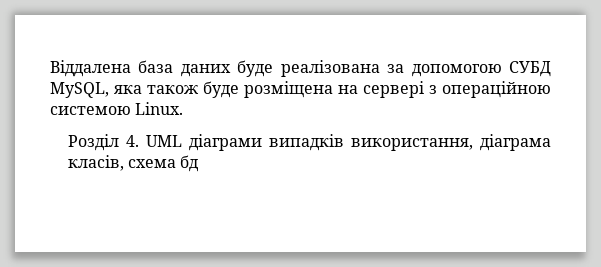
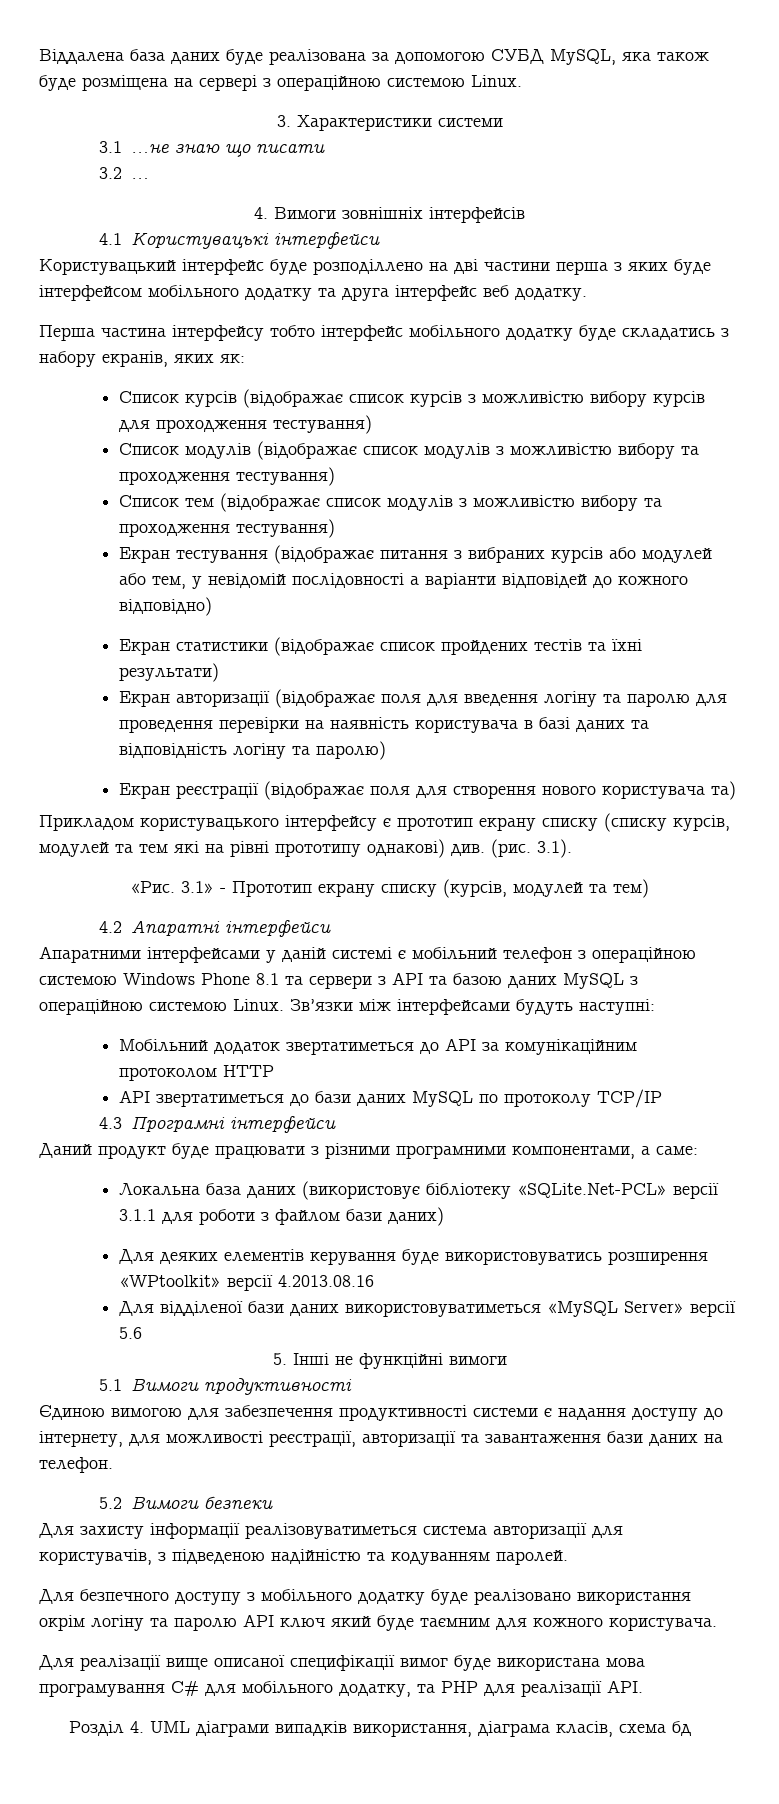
(184, 108) none -> [276,115,503,131] [99,141,326,157] [99,167,150,179] [254,207,525,223] [99,232,381,249] [39,259,711,275] [39,285,587,301] [39,325,729,341] [39,351,245,367] [118,389,705,408] [118,415,372,434] [118,441,699,460] [118,467,335,486] [118,493,662,512] [118,519,335,538] [118,545,712,564] [118,573,688,589] [118,597,212,616] [118,637,642,656] [118,663,219,682] [118,689,727,708] [118,717,649,733] [118,741,386,760] [118,781,736,800] [39,813,730,832] [39,839,572,858] [130,879,649,898] [99,920,332,937] [39,946,696,963] [39,972,638,989] [39,999,655,1015] [118,1038,637,1055] [118,1065,274,1081] [118,1089,662,1108] [99,1116,337,1133] [39,1143,698,1159] [118,1181,719,1200] [118,1207,444,1226] [118,1249,708,1265] [118,1275,374,1291] [118,1301,736,1317] [118,1327,142,1339] [272,1353,507,1369] [99,1378,353,1395] [39,1405,723,1421] [39,1431,723,1447] [39,1457,113,1473] [99,1496,274,1509] [39,1523,623,1539] [39,1549,568,1565] [39,1589,691,1605] [39,1614,717,1631] [39,1655,645,1671] [39,1680,643,1697] // 3. Характеристики системи // 3.1 …не знаю що писати // 3.2 … // 4. Вимоги зовнішніх інтерфейсів // 4.1 Користувацькі інтерфейси // Користувацький інтерфейс буде розподіллено на дві частини перша з яких буде інтерфейсом мобільного додатку та друга інтерфейс веб додатку. // Перша частина інтерфейсу тобто інтерфейс мобільного додатку буде складатись з набору екранів, яких як: // Список курсів (відображає список курсів з можливістю вибору курсів для проходження тестування) // Список модулів (відображає список модулів з можливістю вибору та проходження тестування) // Список тем (відображає список модулів з можливістю вибору та проходження тестування) // Екран тестування (відображає питання з вибраних курсів або модулей або тем, у невідомій послідовності а варіанти відповідей до кожного відповідно) // Екран статистики (відображає список пройдених тестів та їхні результати) // Екран авторизації (відображає поля для введення логіну та паролю для проведення перевірки на наявність користувача в базі даних та відповідність логіну та паролю) // Екран реєстрації (відображає поля для створення нового користувача та) // Прикладом користувацького інтерфейсу є прототип екрану списку (списку курсів, модулей та тем які на рівні прототипу однакові) див. (рис. 3.1). // «Рис. 3.1» - Прототип екрану списку (курсів, модулей та тем) // 4.2 Апаратні інтерфейси // Апаратними інтерфейсами у даній системі є мобільний телефон з операційною системою Windows Phone 8.1 та сервери з API та базою даних MySQL з операційною системою Linux. Зв’язки між інтерфейсами будуть наступні: // Мобільний додаток звертатиметься до API за комунікаційним протоколом HTTP // API звертатиметься до бази даних MySQL по протоколу TCP/IP // 4.3 Програмні інтерфейси // Даний продукт буде працювати з різними програмними компонентами, а саме: // Локальна база даних (використовує бібліотеку «SQLite.Net-PCL» версії 3.1.1 для роботи з файлом бази даних) // Для деяких елементів керування буде використовуватись розширення «WPtoolkit» версії 4.2013.08.16 // Для відділеної бази даних використовуватиметься «MySQL Server» версії 5.6 // 5. Інші не функційні вимоги // 5.1 Вимоги продуктивності // Єдиною вимогою для забезпечення продуктивності системи є надання доступу до інтернету, для можливості реєстрації, авторизації та завантаження бази даних на телефон. // 5.2 Вимоги безпеки // Для захисту інформації реалізовуватиметься система авторизації для користувачів, з підведеною надійністю та кодуванням паролей. // Для безпечного доступу з мобільного додатку буде реалізовано використання окрім логіну та паролю API ключ який буде таємним для кожного користувача. // Для реалізації вище описаної специфікації вимог буде використана мова програмування C# для мобільного додатку, та PHP для реалізації API.

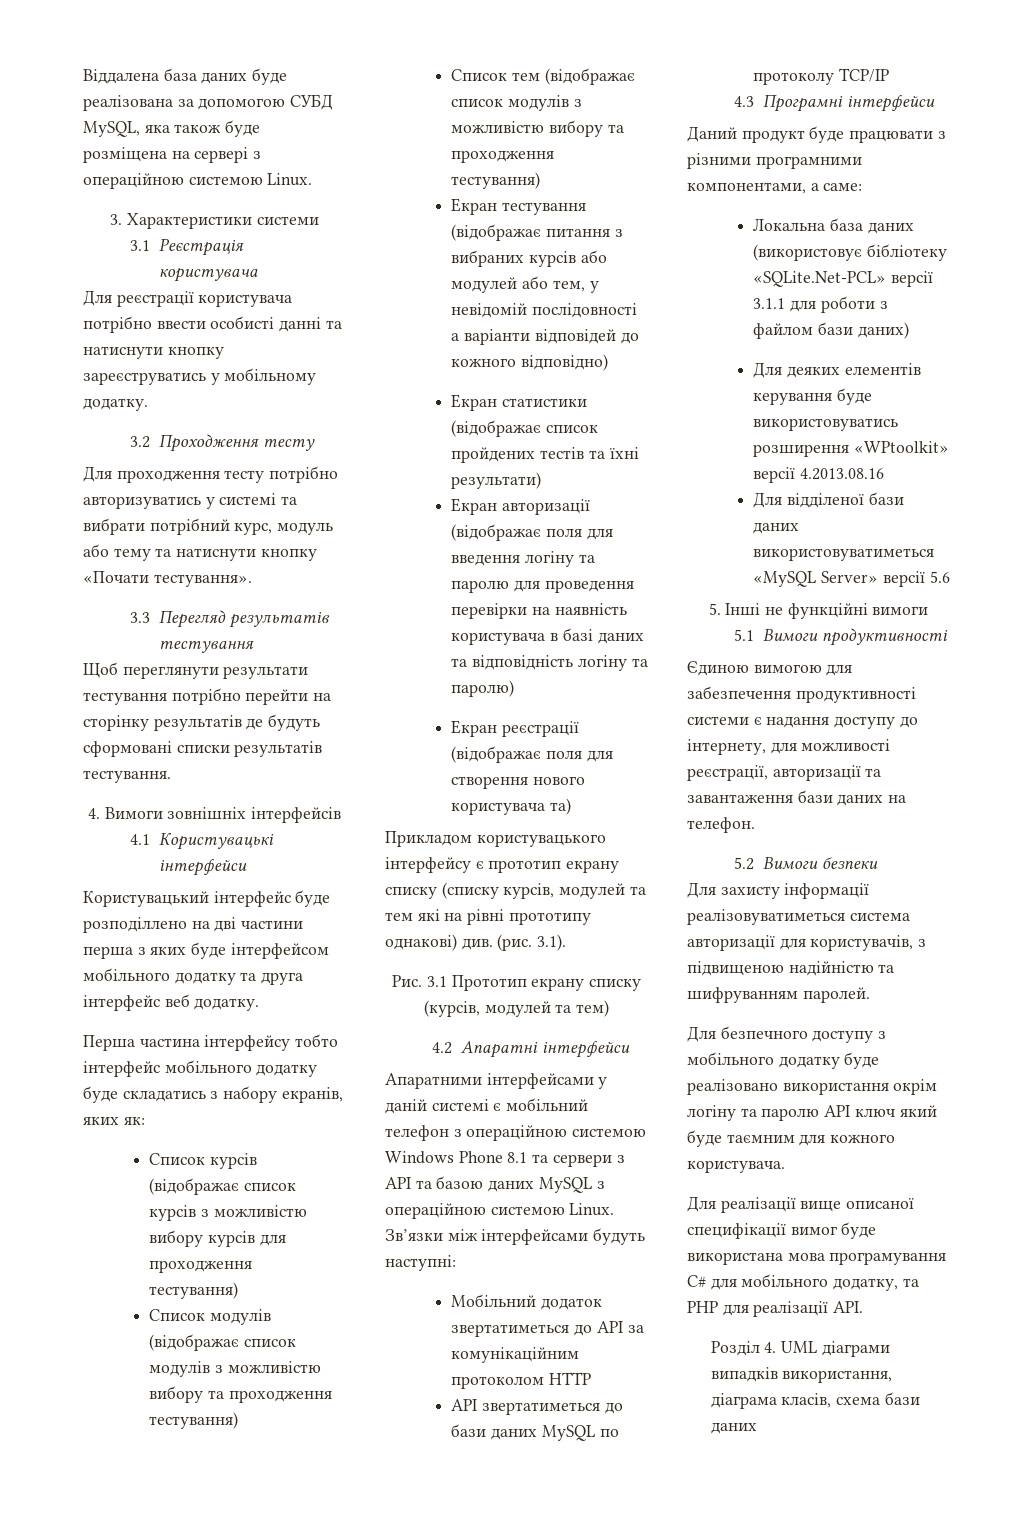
[131,144,326,157] [99,167,150,179] …не знаю що писати // 3.2 … -> [158,238,244,256] [158,268,258,282] [83,290,293,307] [83,316,342,333] [83,346,224,359] [83,368,317,385] [83,398,148,411] [130,434,315,452] [83,466,339,483] [83,493,298,509] [83,518,334,535] [83,544,317,561] [83,571,252,587] [130,610,330,628] [158,640,254,653] [83,662,309,679] [83,688,332,705] [83,714,321,731] [83,741,323,757] [83,770,171,783] Реєстрація користувача // Для реєстрації користувача потрібно ввести особисті данні та натиснути кнопку зареєструватись у мобільному додатку. // 3.2 Проходження тесту // Для проходження тесту потрібно авторизуватись у системі та вибрати потрібний курс, модуль або тему та натиснути кнопку «Почати тестування». // 3.3 Перегляд результатів тестування // Щоб переглянути результати тестування потрібно перейти на сторінку результатів де будуть сформовані списки результатів тестування.
[130,881,226,893] «Рис. 3.1» - -> [392,975,447,987] Рис. 3.1
[172,1549,265,1564] підведеною -> [687,961,784,976] підвищеною
[391,1552,490,1565] кодуванням -> [687,987,798,1003] шифруванням
[672,1721,692,1736] бд -> [884,1392,920,1405] [710,1422,757,1434] бази даних

